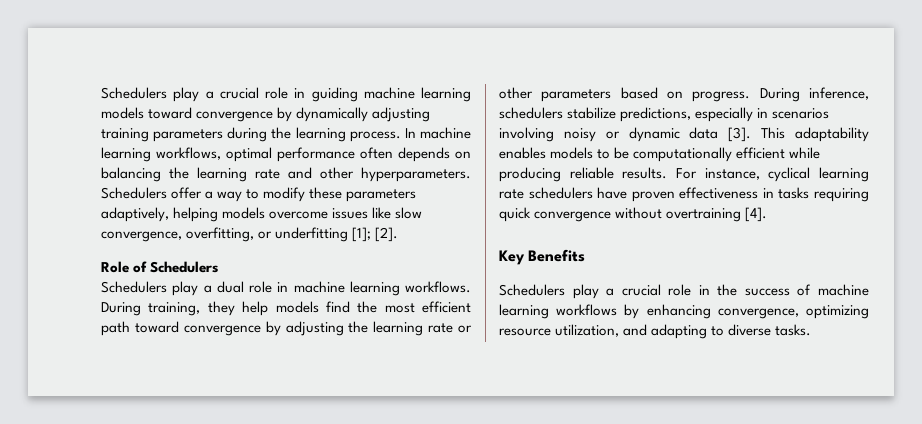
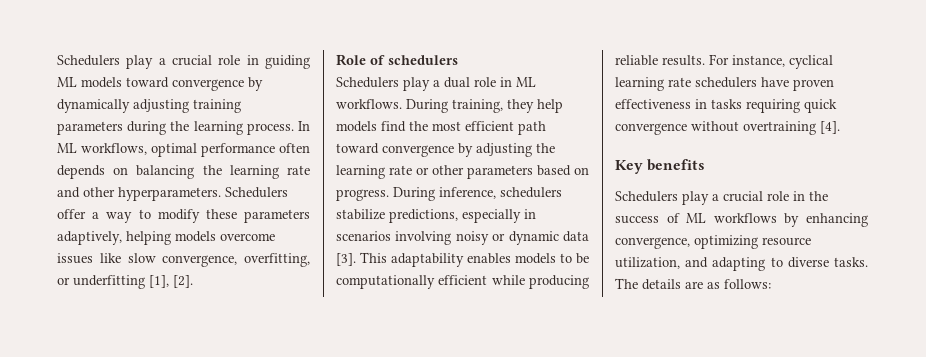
[363,87,471,102] machine learning -> [57,77,77,87] ML
[420,127,471,139] [101,147,151,162] machine learning -> [57,143,77,153] ML
[352,227,372,242] [1]; -> [149,275,169,288] [1],
[150,261,219,273] Schedulers -> [388,55,458,65] schedulers
[293,281,400,296] machine learning -> [516,77,536,87] ML
[528,249,586,262] Benefits -> [647,159,706,171] benefits
[818,284,869,296] [499,304,549,319] machine learning -> [686,213,707,223] ML
(812, 330) none -> [615,278,771,290] The details are as follows:

